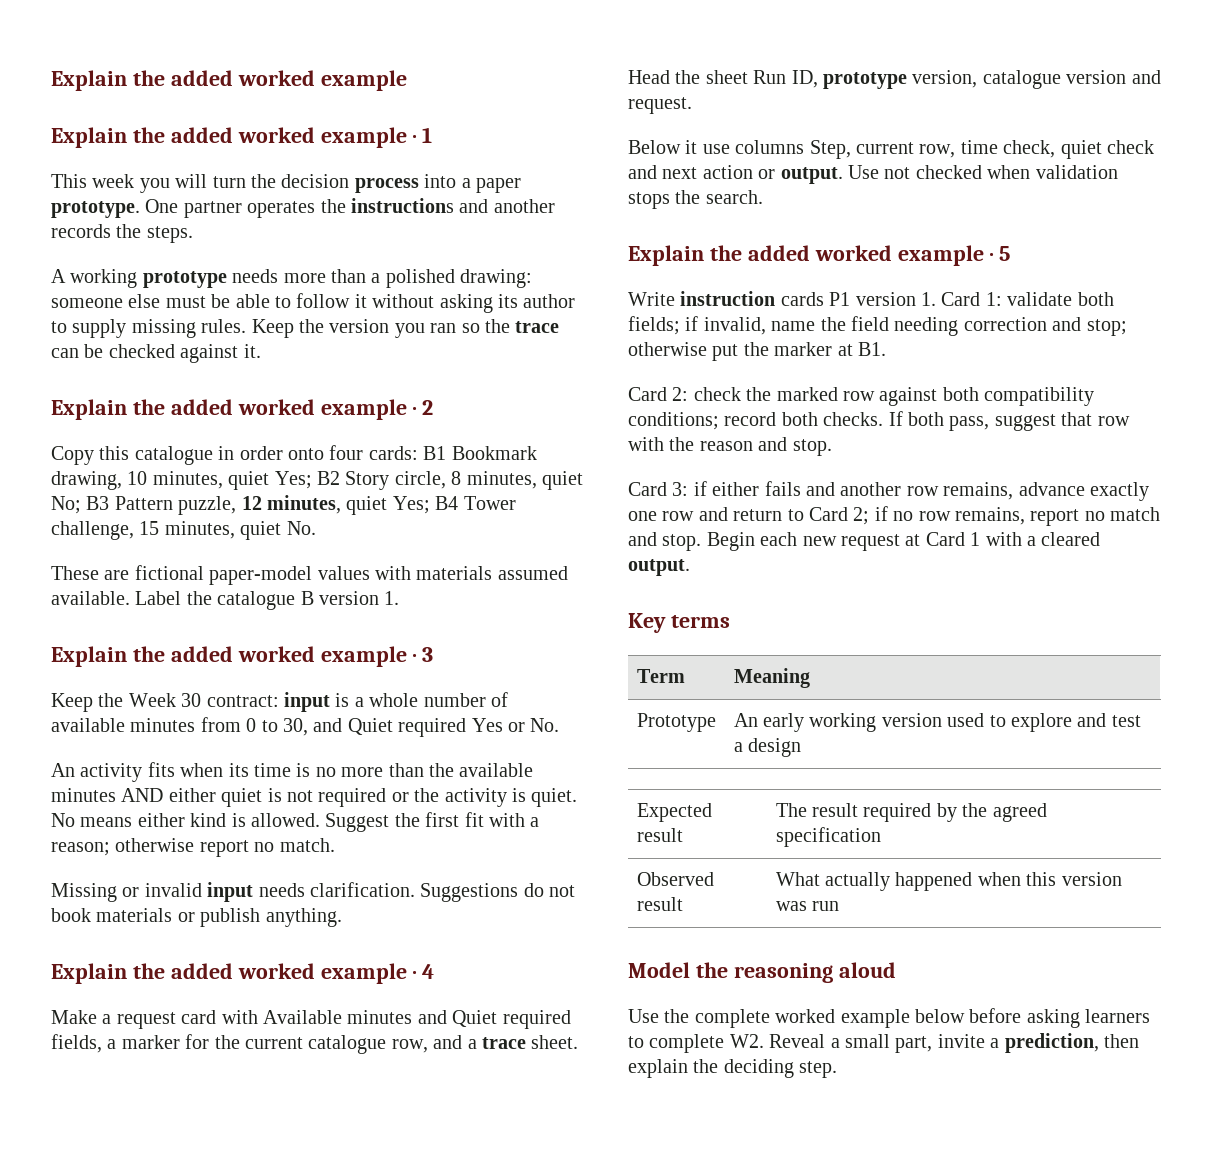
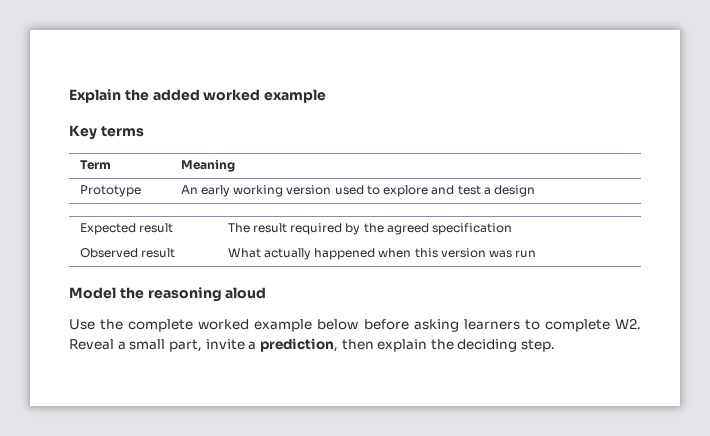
[51,70,407,91] [51,127,432,148] [51,174,521,193] [51,198,555,218] [51,224,193,243] [51,269,533,288] [51,293,576,313] [51,319,560,338] [51,344,261,363] [51,399,433,420] [51,445,537,465] [51,471,583,490] [51,495,516,515] [51,521,316,540] [51,565,568,585] [51,591,400,610] [51,646,433,667] [51,692,508,712] [51,717,560,737] [51,762,534,782] [51,788,578,807] [51,812,540,832] [51,838,335,857] [51,882,576,902] [51,908,342,927] [51,963,434,984] [51,1010,571,1029] [51,1034,579,1054] [628,70,1161,89] [628,97,692,114] [628,140,1154,159] [628,165,1118,184] [628,190,763,209] [628,245,1010,266] [628,291,1114,306] [628,316,1127,336] [628,342,886,361] [628,387,1095,406] [628,411,1130,431] [628,437,832,456] [628,481,1149,501] [628,506,1161,526] [628,532,1101,551] [628,559,690,576] Explain the added worked example // Explain the added worked example · 1 // This week you will turn the decision process into a paper prototype. One partner operates the instructions and another records the steps. // A working prototype needs more than a polished drawing: someone else must be able to follow it without asking its author to supply missing rules. Keep the version you ran so the trace can be checked against it. // Explain the added worked example · 2 // Copy this catalogue in order onto four cards: B1 Bookmark drawing, 10 minutes, quiet Yes; B2 Story circle, 8 minutes, quiet No; B3 Pattern puzzle, 12 minutes, quiet Yes; B4 Tower challenge, 15 minutes, quiet No. // These are fictional paper-model values with materials assumed available. Label the catalogue B version 1. // Explain the added worked example · 3 // Keep the Week 30 contract: input is a whole number of available minutes from 0 to 30, and Quiet required Yes or No. // An activity fits when its time is no more than the available minutes AND either quiet is not required or the activity is quiet. No means either kind is allowed. Suggest the first fit with a reason; otherwise report no match. // Missing or invalid input needs clarification. Suggestions do not book materials or publish anything. // Explain the added worked example · 4 // Make a request card with Available minutes and Quiet required fields, a marker for the current catalogue row, and a trace sheet. Head the sheet Run ID, prototype version, catalogue version and request. // Below it use columns Step, current row, time check, quiet check and next action or output. Use not checked when validation stops the search. // Explain the added worked example · 5 // Write instruction cards P1 version 1. Card 1: validate both fields; if invalid, name the field needing correction and stop; otherwise put the marker at B1. // Card 2: check the marked row against both compatibility conditions; record both checks. If both pass, suggest that row with the reason and stop. // Card 3: if either fails and another row remains, advance exactly one row and return to Card 2; if no row remains, report no match and stop. Begin each new request at Card 1 with a cleared output. -> [69,89,327,103] Explain the added worked example

